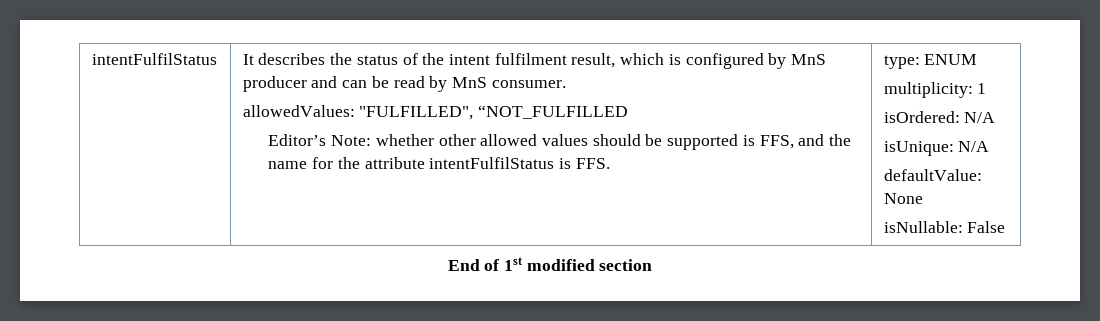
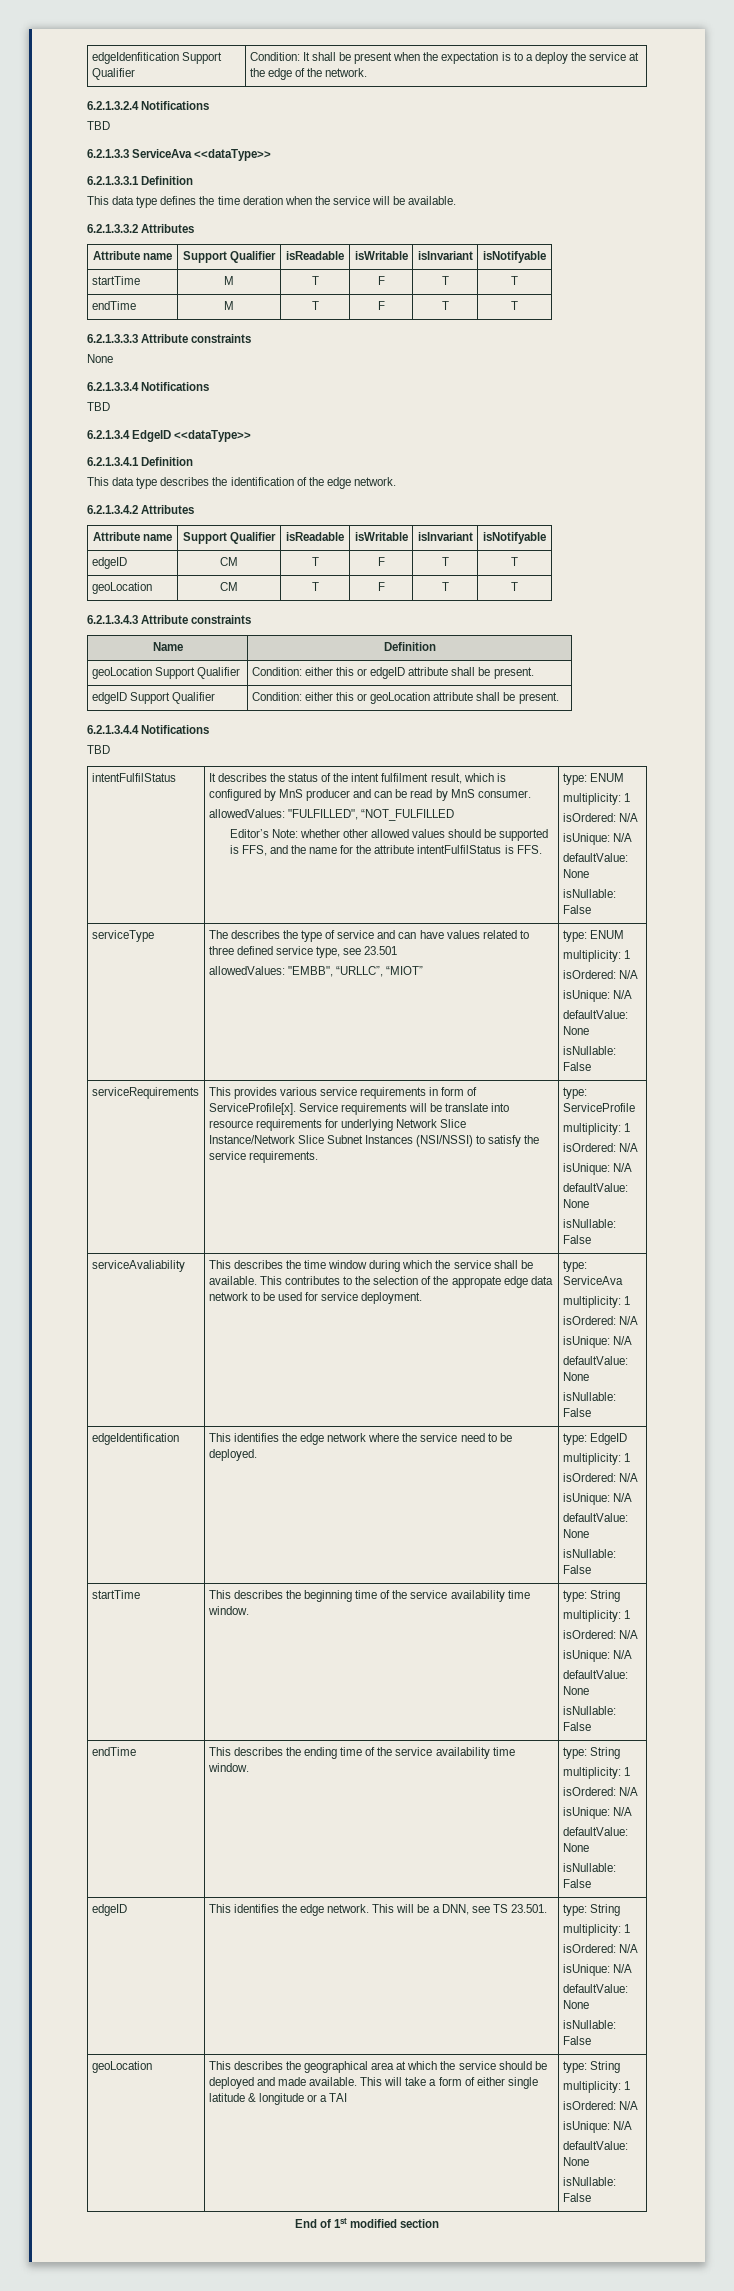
(91, 59) none -> [91,52,222,64] [91,68,135,80] [249,52,640,64] [249,68,368,80] [87,101,210,110] [87,121,110,130] [87,149,272,161] [87,176,194,185] [87,196,457,208] [87,224,195,233] [92,251,173,260] [182,251,277,263] [286,251,344,260] [354,251,408,260] [417,251,473,260] [483,251,546,263] [91,276,140,285] [224,276,234,285] [311,276,319,285] [377,276,385,285] [441,276,449,285] [511,276,518,285] [91,301,136,310] [224,301,234,310] [311,301,319,310] [377,301,385,310] [441,301,449,310] [511,301,518,310] [87,334,252,343] [87,354,113,363] [87,382,210,391] [87,402,110,411] [87,430,252,442] [87,457,194,466] [87,477,396,489] [87,505,195,514] [92,532,173,541] [182,532,277,544] [286,532,344,541] [354,532,408,541] [417,532,473,541] [483,532,546,544] [91,557,127,569] [220,557,238,566] [311,557,319,566] [377,557,385,566] [441,557,449,566] [511,557,518,566] [91,582,152,594] [220,582,238,591] [311,582,319,591] [377,582,385,591] [441,582,449,591] [511,582,518,591] [87,615,252,624] [152,642,183,651] [383,642,436,651] [91,667,240,679] [251,667,534,679] [91,692,215,704] [251,692,559,704] [87,725,210,734] [87,745,110,754] edgeIdenfitication Support Qualifier | Condition: It shall be present when the expectation is to a deploy the service at the edge of the network. // 6.2.1.3.2.4 Notifications // TBD // 6.2.1.3.3 ServiceAva <<dataType>> // 6.2.1.3.3.1 Definition // This data type defines the time deration when the service will be available. // 6.2.1.3.3.2 Attributes // Attribute name | Support Qualifier | isReadable | isWritable | isInvariant | isNotifyable // startTime | M | T | F | T | T // endTime | M | T | F | T | T // 6.2.1.3.3.3 Attribute constraints // None // 6.2.1.3.3.4 Notifications // TBD // 6.2.1.3.4 EdgeID <<dataType>> // 6.2.1.3.4.1 Definition // This data type describes the identification of the edge network. // 6.2.1.3.4.2 Attributes // Attribute name | Support Qualifier | isReadable | isWritable | isInvariant | isNotifyable // edgeID | CM | T | F | T | T // geoLocation | CM | T | F | T | T // 6.2.1.3.4.3 Attribute constraints // Name | Definition // geoLocation Support Qualifier | Condition: either this or edgeID attribute shall be present. // edgeID Support Qualifier | Condition: either this or geoLocation attribute shall be present. // 6.2.1.3.4.4 Notifications // TBD //
(1006, 227) none -> [91,930,154,942] [208,930,529,942] [208,946,398,958] [208,966,423,977] [562,930,624,942] [562,950,630,962] [562,970,638,979] [562,990,632,1002] [562,1010,628,1019] [562,1026,589,1035] [562,1046,616,1055] [562,1062,591,1071] [91,1087,199,1099] [208,1087,478,1099] [208,1103,510,1115] [208,1119,467,1131] [208,1135,540,1147] [208,1151,318,1163] [562,1087,587,1099] [562,1103,635,1112] [562,1123,630,1135] [562,1143,638,1152] [562,1163,632,1175] [562,1183,628,1192] [562,1199,589,1208] [562,1219,616,1228] [562,1235,591,1244] [91,1260,185,1272] [208,1260,533,1272] [208,1276,553,1288] [208,1292,423,1304] [562,1260,587,1272] [562,1276,623,1285] [562,1296,630,1308] [562,1316,638,1325] [562,1336,632,1348] [562,1356,628,1365] [562,1372,589,1381] [562,1392,616,1401] [562,1408,591,1417] [91,1433,179,1445] [208,1433,512,1445] [208,1449,257,1461] [562,1433,627,1445] [562,1453,630,1465] [562,1473,638,1482] [562,1493,632,1505] [562,1513,628,1522] [562,1529,589,1538] [562,1549,616,1558] [562,1565,591,1574] [91,1590,140,1599] [208,1590,530,1602] [207,1606,249,1615] [562,1590,620,1602] [562,1610,630,1622] [562,1630,638,1639] [562,1650,632,1662] [562,1670,628,1679] [562,1686,589,1695] [562,1706,616,1715] [562,1722,591,1731] [91,1747,136,1756] [208,1747,515,1759] [207,1763,249,1772] [562,1747,620,1759] [562,1767,630,1779] [562,1787,638,1796] [562,1807,632,1819] [562,1827,628,1836] [562,1843,589,1852] [562,1863,616,1872] [562,1879,591,1888] [91,1904,127,1916] [208,1904,547,1916] [562,1904,620,1916] [562,1924,630,1936] [562,1944,638,1953] [562,1964,632,1976] [562,1984,628,1993] [562,2000,589,2009] [562,2020,616,2029] [562,2036,591,2045] [91,2061,152,2073] [208,2061,547,2073] [208,2077,538,2089] [208,2093,348,2105] [562,2061,620,2073] [562,2081,630,2093] [562,2101,638,2110] [562,2121,632,2133] [562,2141,628,2150] [562,2157,589,2166] [562,2177,616,2186] [562,2193,591,2202] // serviceType | The describes the type of service and can have values related to three defined service type, see 23.501 // allowedValues: "EMBB", “URLLC”, “MIOT” | type: ENUM // multiplicity: 1 // isOrdered: N/A // isUnique: N/A // defaultValue: None // isNullable: False // serviceRequirements | This provides various service requirements in form of ServiceProfile[x]. Service requirements will be translate into resource requirements for underlying Network Slice Instance/Network Slice Subnet Instances (NSI/NSSI) to satisfy the service requirements. | type: ServiceProfile // multiplicity: 1 // isOrdered: N/A // isUnique: N/A // defaultValue: None // isNullable: False // serviceAvaliability | This describes the time window during which the service shall be available. This contributes to the selection of the appropate edge data network to be used for service deployment. | type: ServiceAva // multiplicity: 1 // isOrdered: N/A // isUnique: N/A // defaultValue: None // isNullable: False // edgeIdentification | This identifies the edge network where the service need to be deployed. | type: EdgeID // multiplicity: 1 // isOrdered: N/A // isUnique: N/A // defaultValue: None // isNullable: False // startTime | This describes the beginning time of the service availability time window. | type: String // multiplicity: 1 // isOrdered: N/A // isUnique: N/A // defaultValue: None // isNullable: False // endTime | This describes the ending time of the service availability time window. | type: String // multiplicity: 1 // isOrdered: N/A // isUnique: N/A // defaultValue: None // isNullable: False // edgeID | This identifies the edge network. This will be a DNN, see TS 23.501. | type: String // multiplicity: 1 // isOrdered: N/A // isUnique: N/A // defaultValue: None // isNullable: False // geoLocation | This describes the geographical area at which the service should be deployed and made available. This will take a form of either single latitude & longitude or a TAI | type: String // multiplicity: 1 // isOrdered: N/A // isUnique: N/A // defaultValue: None // isNullable: False

